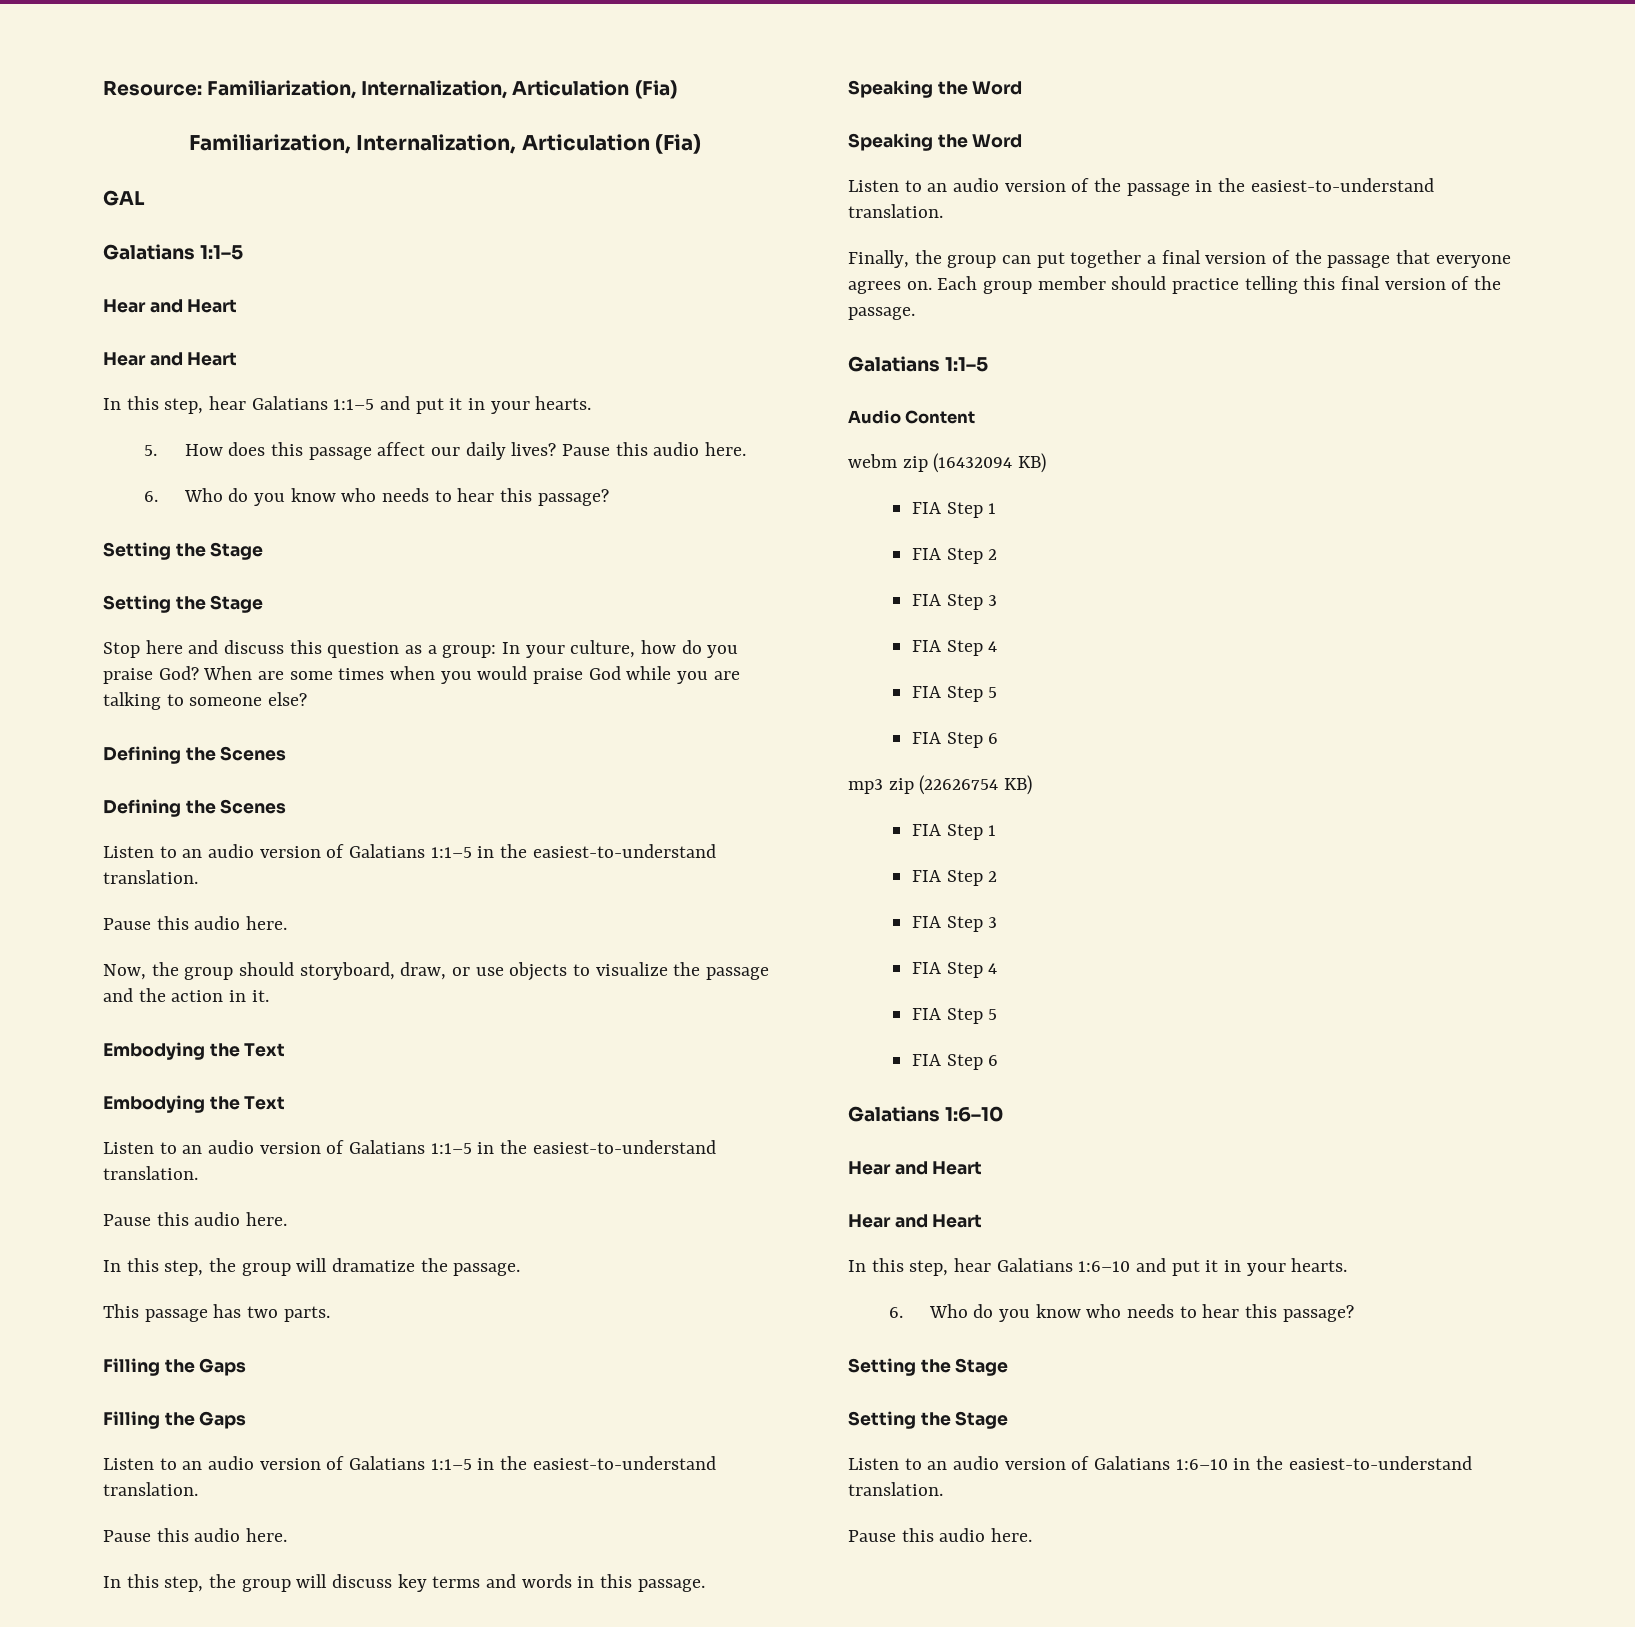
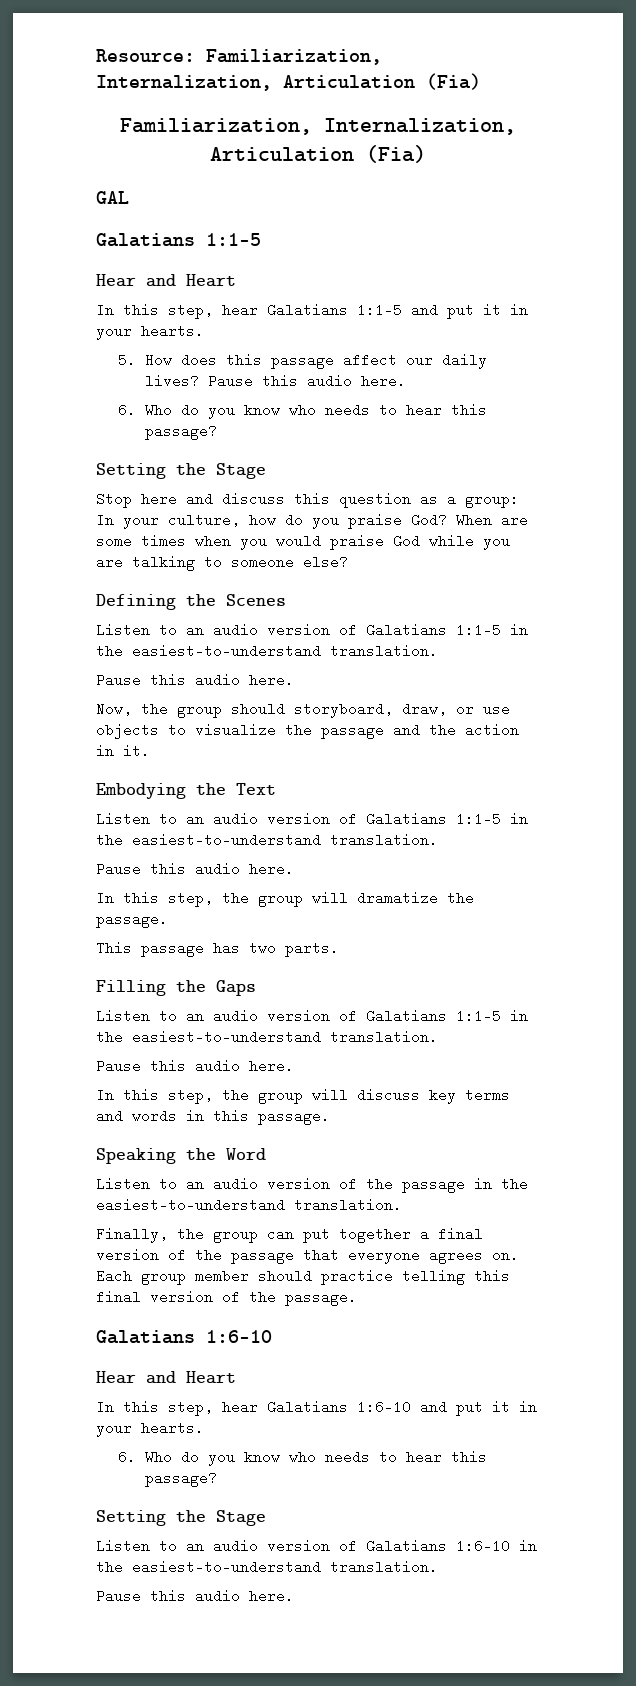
[103,352,238,366] // Hear and Heart -> (236, 280) none
[103,595,264,613] // Setting the Stage -> (266, 471) none
[103,799,287,817] // Defining the Scenes -> (286, 600) none
[103,1095,286,1113] // Embodying the Text -> (276, 789) none
[103,1411,247,1429] // Filling the Gaps -> (256, 988) none
[848,133,1023,151] // Speaking the Word -> (266, 1154) none
[848,356,989,372] [848,410,976,424] [848,453,1047,473] [911,502,997,518] [911,548,998,564] [911,594,998,610] [911,640,998,656] [911,686,998,702] [911,732,999,748] [848,775,1033,795] [911,824,997,840] [911,870,998,886] [911,916,998,932] [911,962,998,978] [911,1008,998,1024] [911,1054,999,1070] // Galatians 1:1–5 // Audio Content // webm zip (16432094 KB) // FIA Step 1 // FIA Step 2 // FIA Step 3 // FIA Step 4 // FIA Step 5 // FIA Step 6 // mp3 zip (22626754 KB) // FIA Step 1 // FIA Step 2 // FIA Step 3 // FIA Step 4 // FIA Step 5 // FIA Step 6 -> (357, 1298) none
[848,1214,983,1228] // Hear and Heart -> (236, 1377) none
[848,1411,1009,1429] // Setting the Stage -> (266, 1518) none

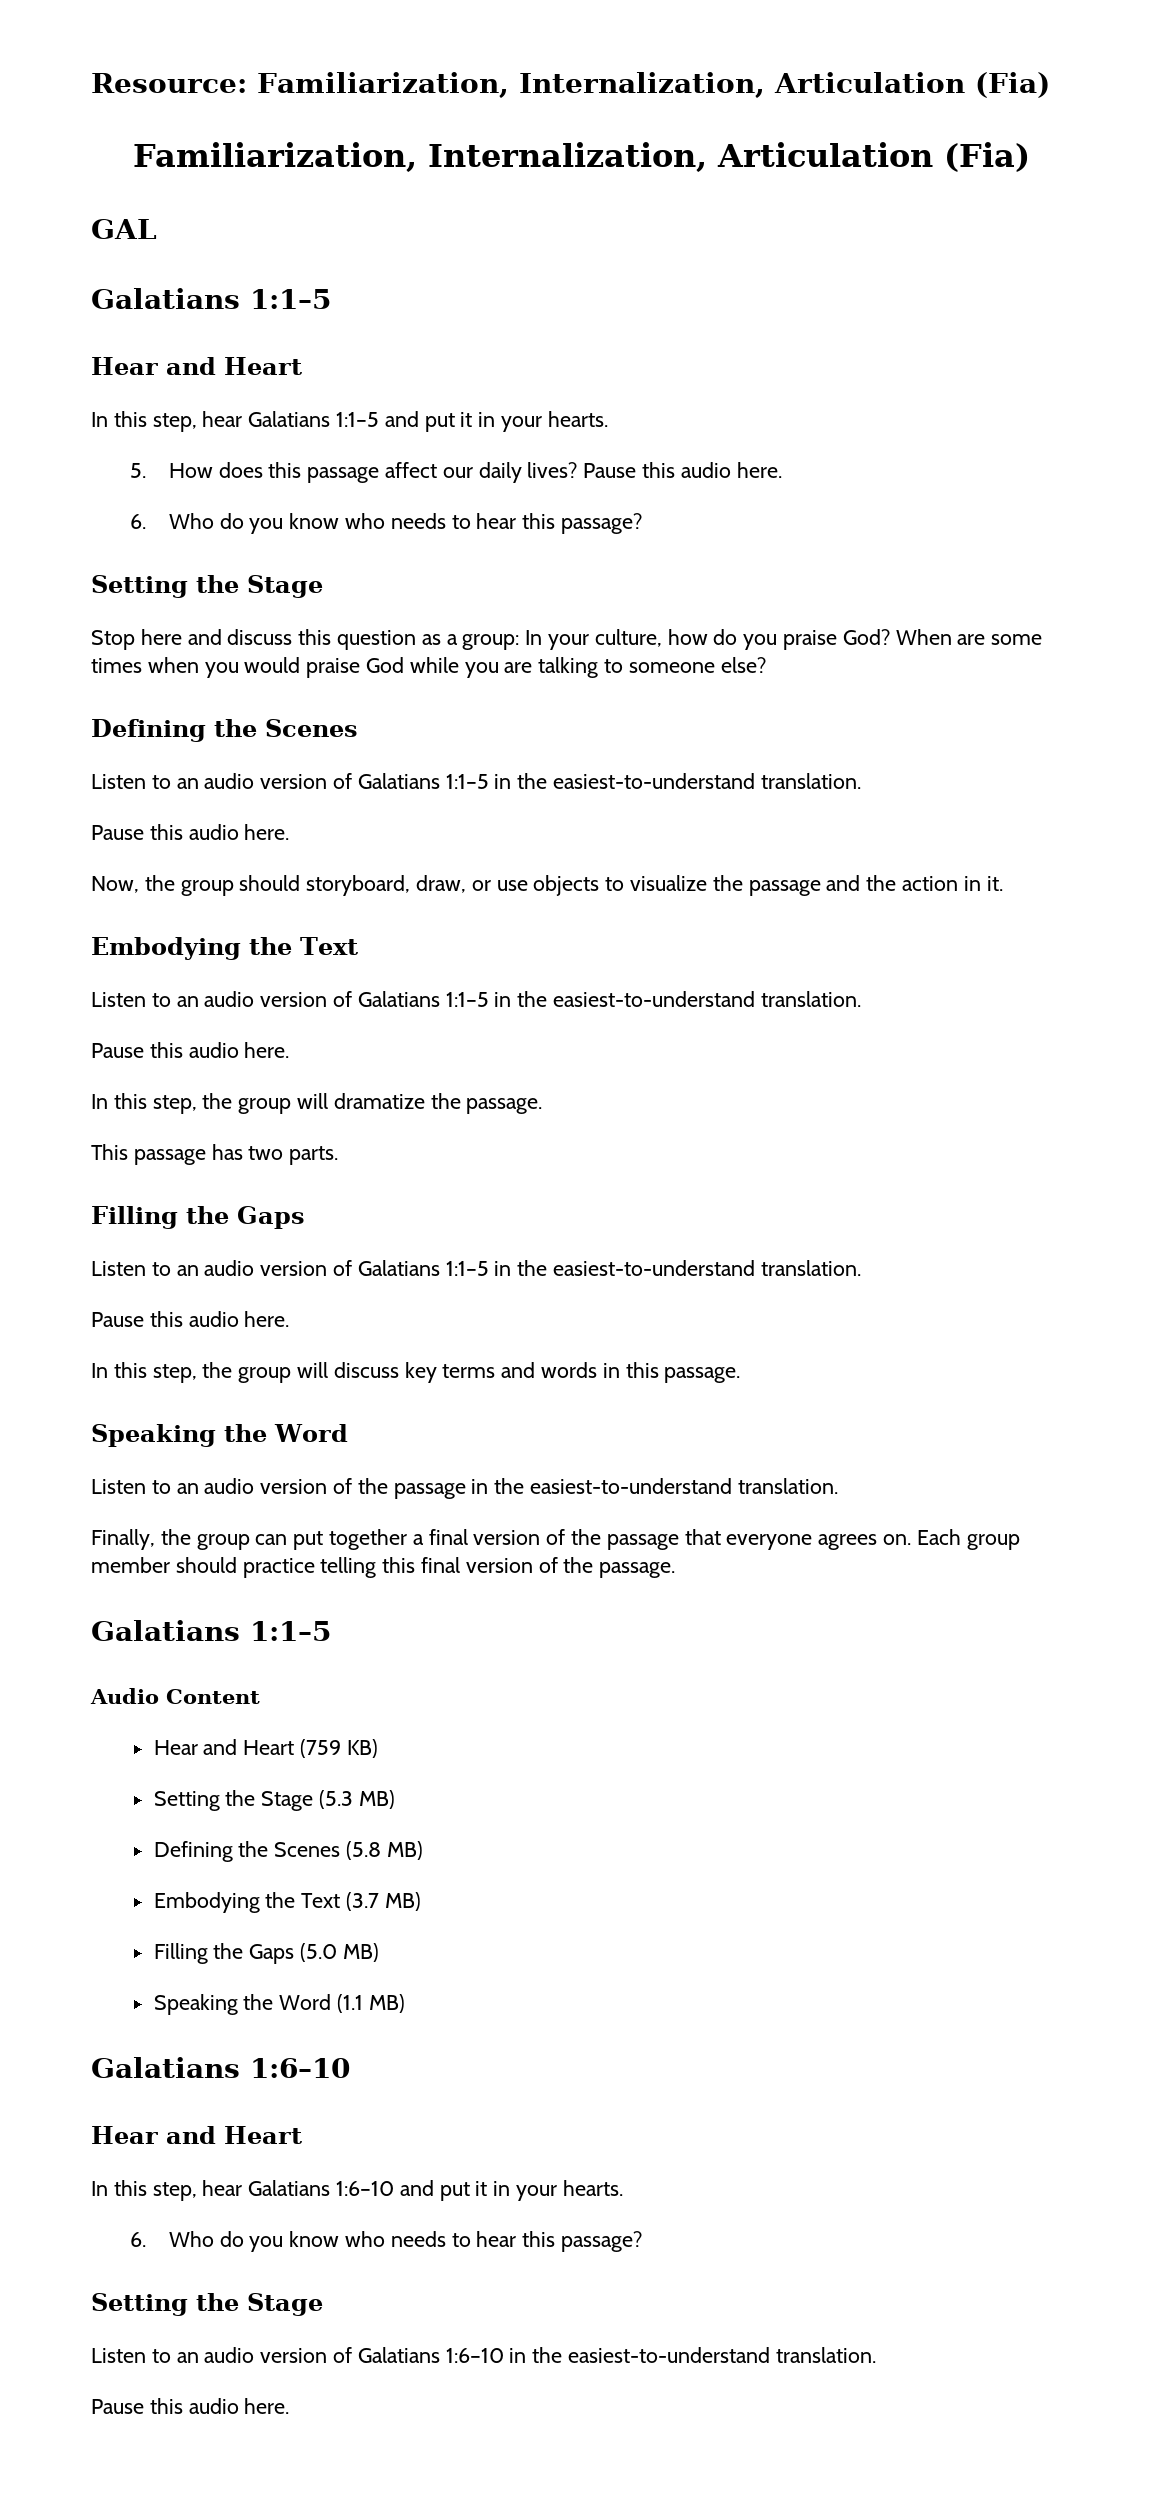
(357, 1298) none -> [91,1620,331,1641] [90,1688,260,1704] [153,1739,378,1758] [153,1790,395,1811] [153,1841,423,1862] [153,1892,421,1913] [153,1943,379,1964] [153,1994,405,2015] // Galatians 1:1–5 // Audio Content // Hear and Heart (759 KB) // Setting the Stage (5.3 MB) // Defining the Scenes (5.8 MB) // Embodying the Text (3.7 MB) // Filling the Gaps (5.0 MB) // Speaking the Word (1.1 MB)

